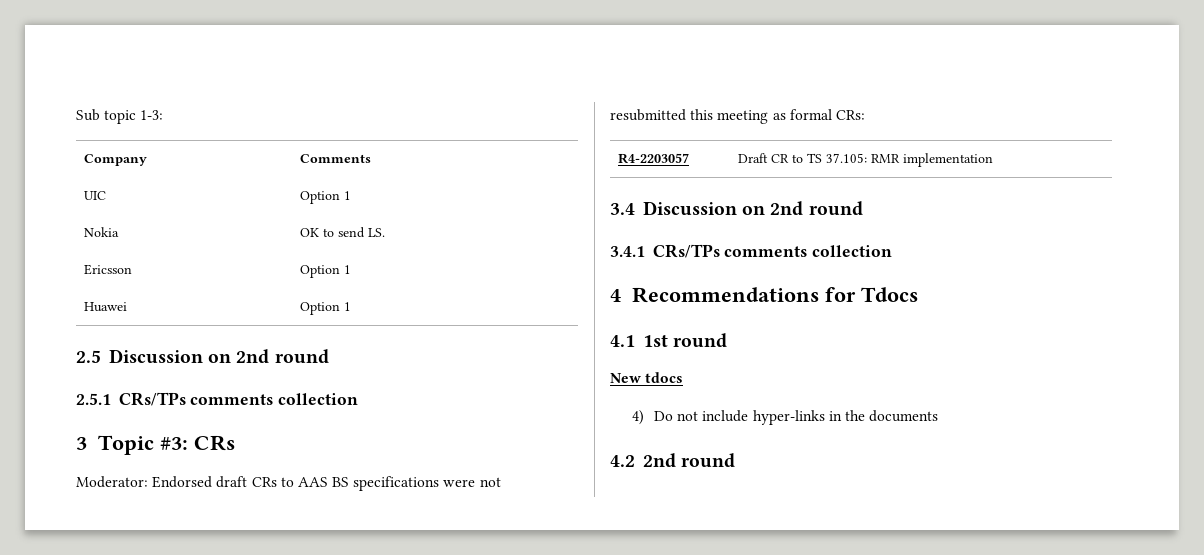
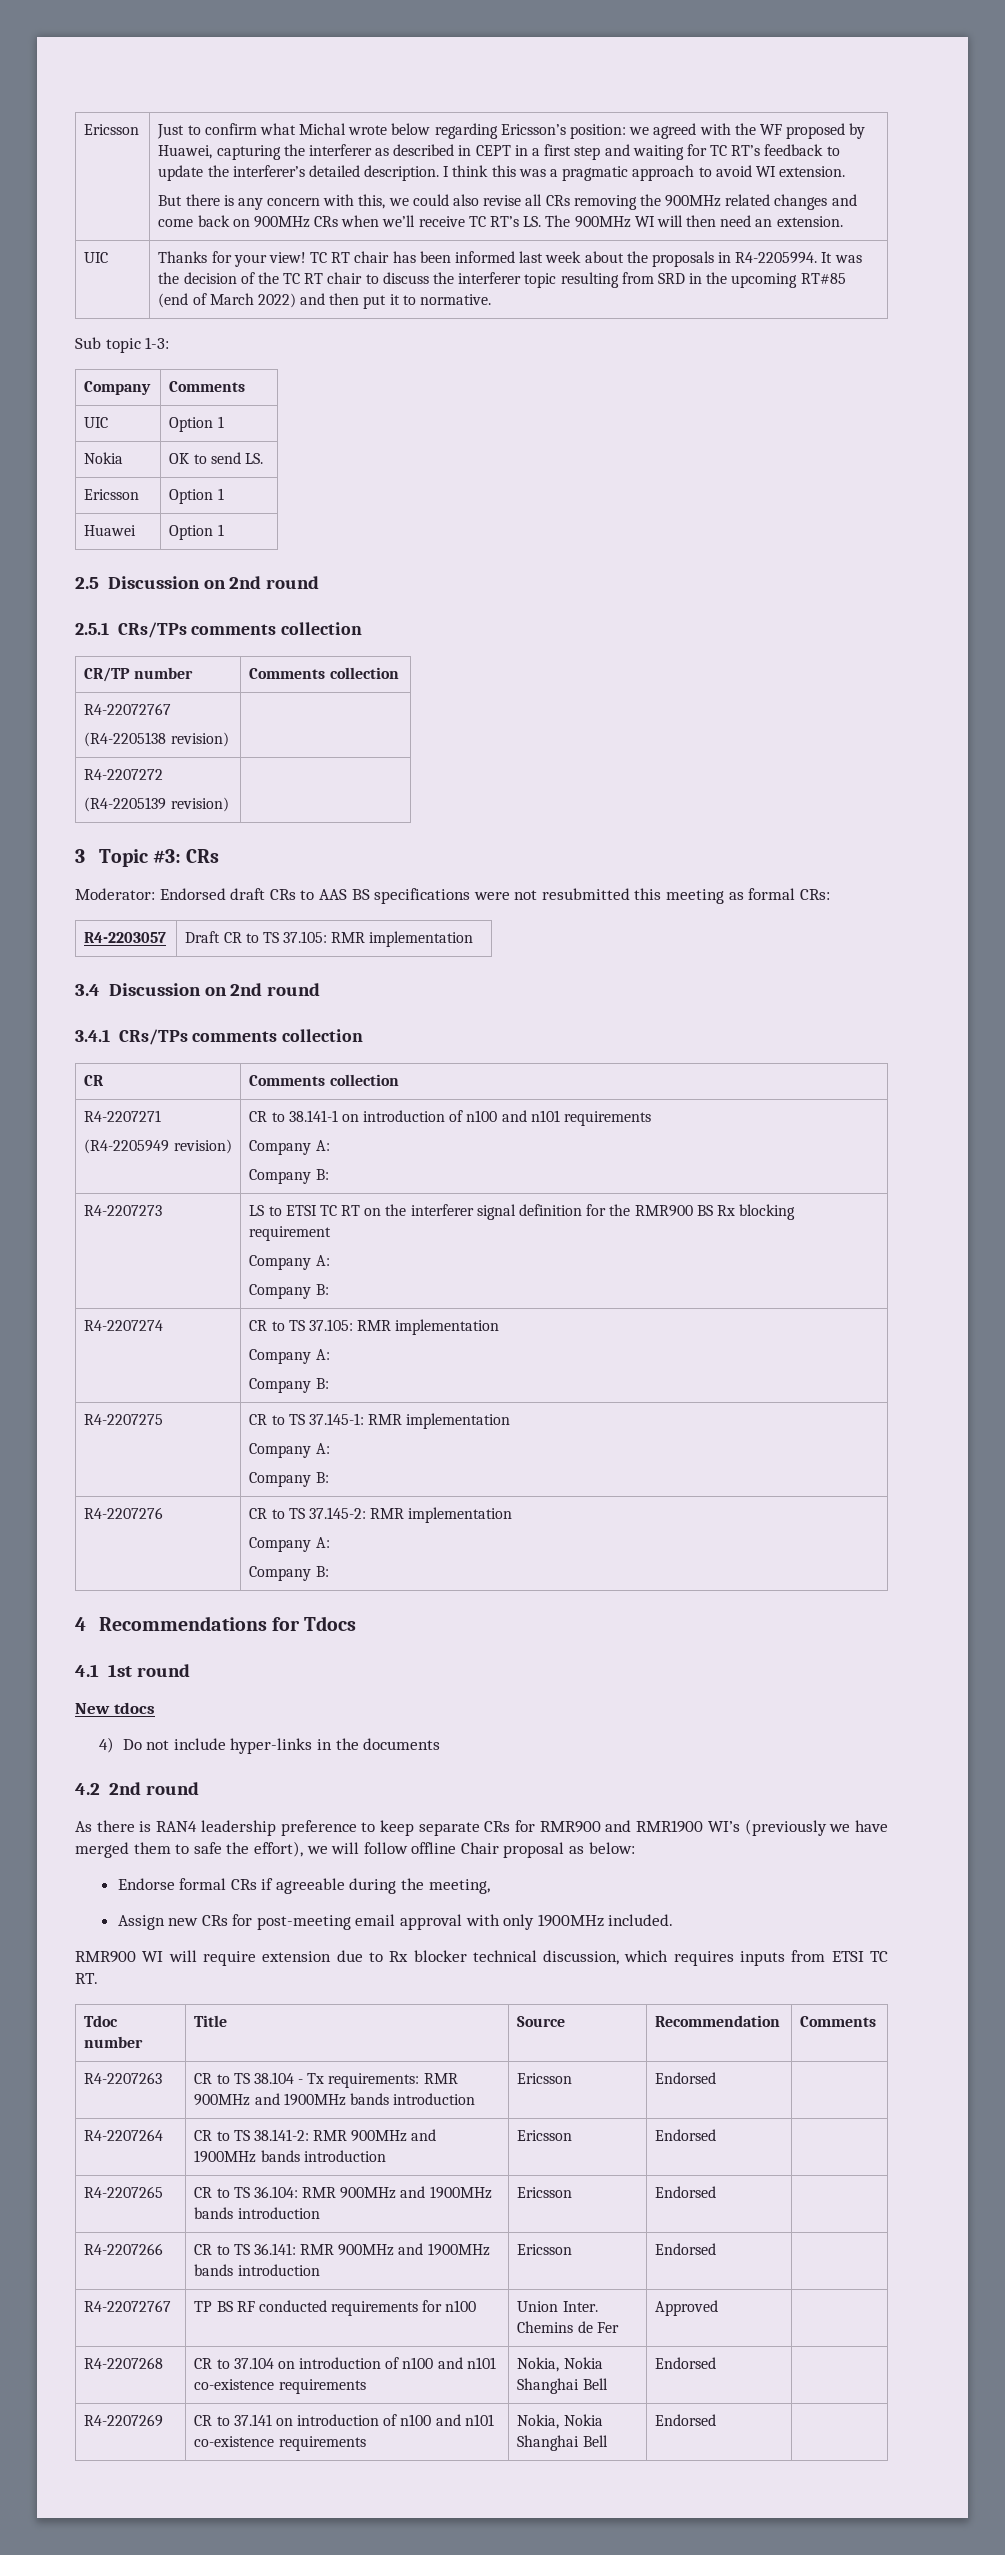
(76, 115) none -> [84,124,140,135] [157,123,866,139] [158,144,840,160] [158,165,846,181] [158,194,857,210] [158,215,843,228] [84,252,109,263] [158,251,862,267] [158,272,846,288] [158,293,491,309] Ericsson | Just to confirm what Michal wrote below regarding Ericsson’s position: we agreed with the WF proposed by Huawei, capturing the interferer as described in CEPT in a first step and waiting for TC RT’s feedback to update the interferer’s detailed description. I think this was a pragmatic approach to avoid WI extension. // But there is any concern with this, we could also revise all CRs removing the 900MHz related changes and come back on 900MHz CRs when we’ll receive TC RT’s LS. The 900MHz WI will then need an extension. // UIC | Thanks for your view! TC RT chair has been informed last week about the proposals in R4-2205994. It was the decision of the TC RT chair to discuss the interferer topic resulting from SRD in the upcoming RT#85 (end of March 2022) and then put it to normative. //
(359, 399) none -> [84,667,193,682] [249,667,399,679] [84,703,172,715] [84,732,229,747] [84,769,164,780] [84,797,229,812] // CR/TP number | Comments collection // R4-22072767 // (R4-2205138 revision) | // R4-2207272 // (R4-2205139 revision) |
(893, 251) none -> [84,1075,105,1086] [249,1074,399,1086] [84,1110,162,1122] [84,1139,232,1154] [249,1110,651,1126] [249,1140,330,1155] [249,1169,329,1184] [84,1205,163,1216] [249,1204,796,1220] [249,1226,332,1241] [249,1255,330,1270] [249,1284,329,1299] [84,1320,164,1331] [249,1319,500,1335] [249,1349,330,1364] [249,1378,329,1393] [84,1414,164,1425] [249,1413,511,1429] [249,1443,330,1458] [249,1472,329,1487] [84,1507,164,1519] [249,1507,513,1523] [249,1537,330,1552] [249,1566,329,1581] // CR | Comments collection // R4-2207271 // (R4-2205949 revision) | CR to 38.141-1 on introduction of n100 and n101 requirements // Company A: // Company B: // R4-2207273 | LS to ETSI TC RT on the interferer signal definition for the RMR900 BS Rx blocking requirement // Company A: // Company B: // R4-2207274 | CR to TS 37.105: RMR implementation // Company A: // Company B: // R4-2207275 | CR to TS 37.145-1: RMR implementation // Company A: // Company B: // R4-2207276 | CR to TS 37.145-2: RMR implementation // Company A: // Company B:
(736, 460) none -> [75,1819,889,1836] [75,1841,635,1858] [117,1878,490,1894] [117,1914,674,1930] [75,1950,888,1966] [75,1973,98,1984] [84,2015,119,2027] [84,2036,144,2048] [194,2015,228,2027] [517,2016,566,2027] [655,2015,781,2027] [800,2016,877,2027] [84,2072,163,2084] [194,2072,458,2088] [194,2093,476,2106] [517,2073,573,2084] [655,2072,717,2084] [84,2129,164,2141] [194,2129,437,2142] [194,2150,386,2163] [517,2130,573,2141] [655,2129,717,2141] [84,2186,164,2198] [194,2186,492,2199] [194,2207,320,2219] [517,2187,573,2198] [655,2186,717,2198] [84,2243,164,2255] [194,2243,490,2256] [194,2264,320,2276] [517,2244,573,2255] [655,2243,717,2255] [84,2300,172,2312] [194,2300,477,2316] [517,2301,598,2312] [517,2321,619,2333] [655,2300,719,2316] [84,2357,164,2369] [194,2357,496,2369] [194,2379,366,2394] [517,2357,603,2372] [517,2378,608,2394] [655,2357,717,2369] [84,2414,164,2427] [194,2414,494,2426] [194,2436,366,2451] [517,2414,603,2429] [517,2435,608,2451] [655,2414,717,2426] // As there is RAN4 leadership preference to keep separate CRs for RMR900 and RMR1900 WI’s (previously we have merged them to safe the effort), we will follow offline Chair proposal as below: // Endorse formal CRs if agreeable during the meeting, // Assign new CRs for post-meeting email approval with only 1900MHz included. // RMR900 WI will require extension due to Rx blocker technical discussion, which requires inputs from ETSI TC RT. // Tdoc number | Title | Source | Recommendation | Comments // R4-2207263 | CR to TS 38.104 - Tx requirements: RMR 900MHz and 1900MHz bands introduction | Ericsson | Endorsed | // R4-2207264 | CR to TS 38.141-2: RMR 900MHz and 1900MHz bands introduction | Ericsson | Endorsed | // R4-2207265 | CR to TS 36.104: RMR 900MHz and 1900MHz bands introduction | Ericsson | Endorsed | // R4-2207266 | CR to TS 36.141: RMR 900MHz and 1900MHz bands introduction | Ericsson | Endorsed | // R4-22072767 | TP BS RF conducted requirements for n100 | Union Inter. Chemins de Fer | Approved | // R4-2207268 | CR to 37.104 on introduction of n100 and n101 co-existence requirements | Nokia, Nokia Shanghai Bell | Endorsed | // R4-2207269 | CR to 37.141 on introduction of n100 and n101 co-existence requirements | Nokia, Nokia Shanghai Bell | Endorsed |

